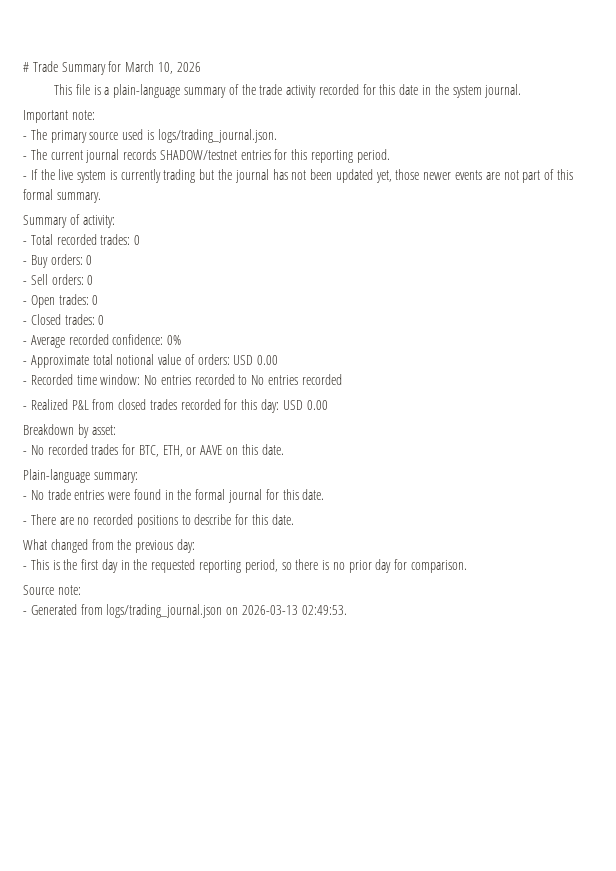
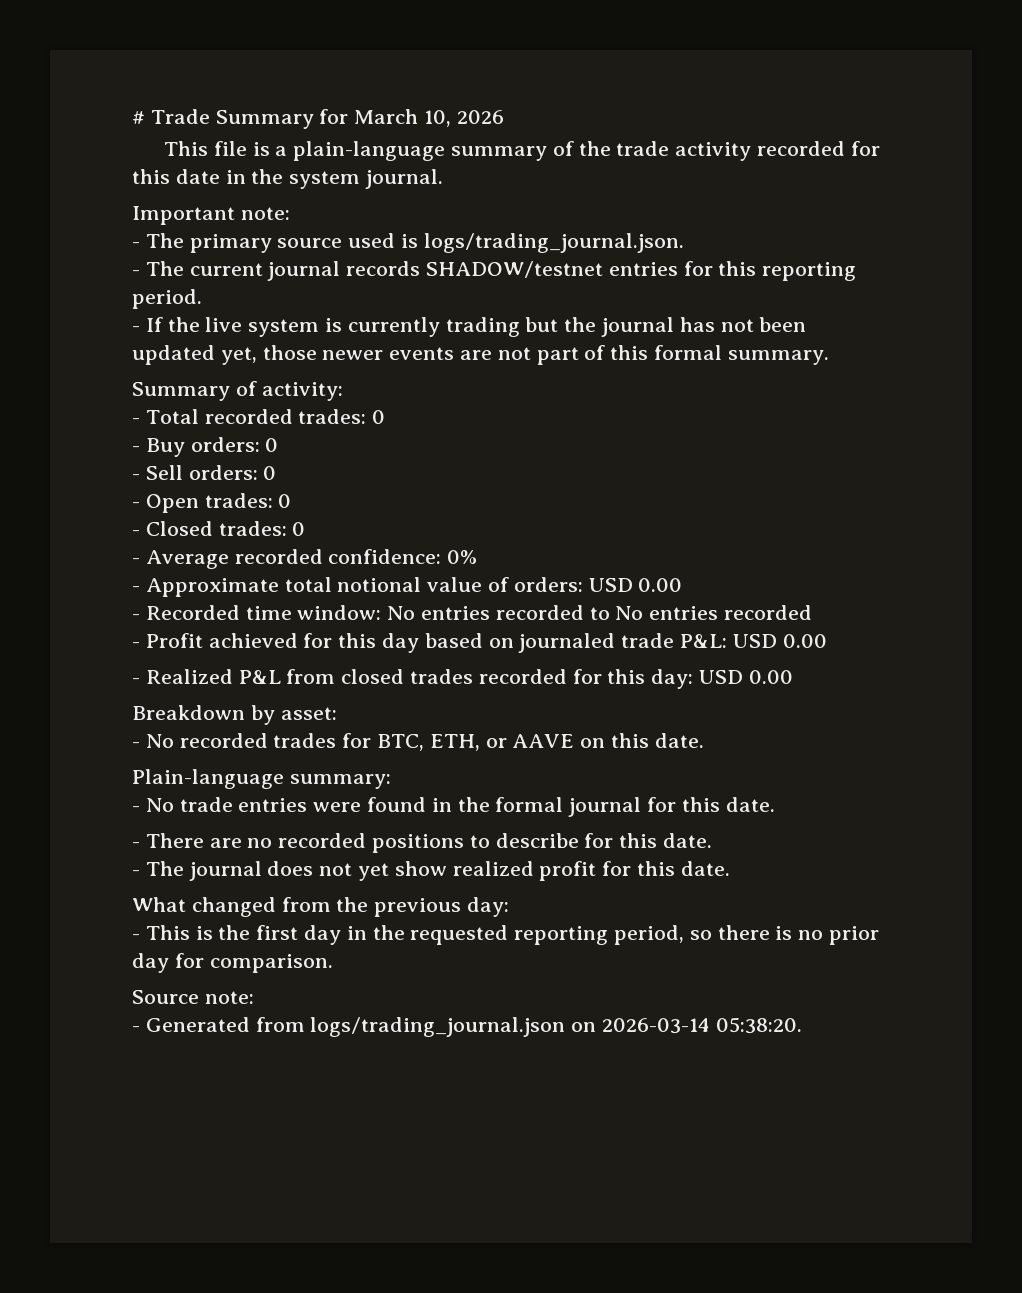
(342, 379) none -> [132,633,827,653] // - Profit achieved for this day based on journaled trade P&L: USD 0.00
(294, 519) none -> [132,861,730,881] // - The journal does not yet show realized profit for this date.
[241,605,347,615] 2026-03-13 02:49:53. -> [602,1017,802,1034] 2026-03-14 05:38:20.

